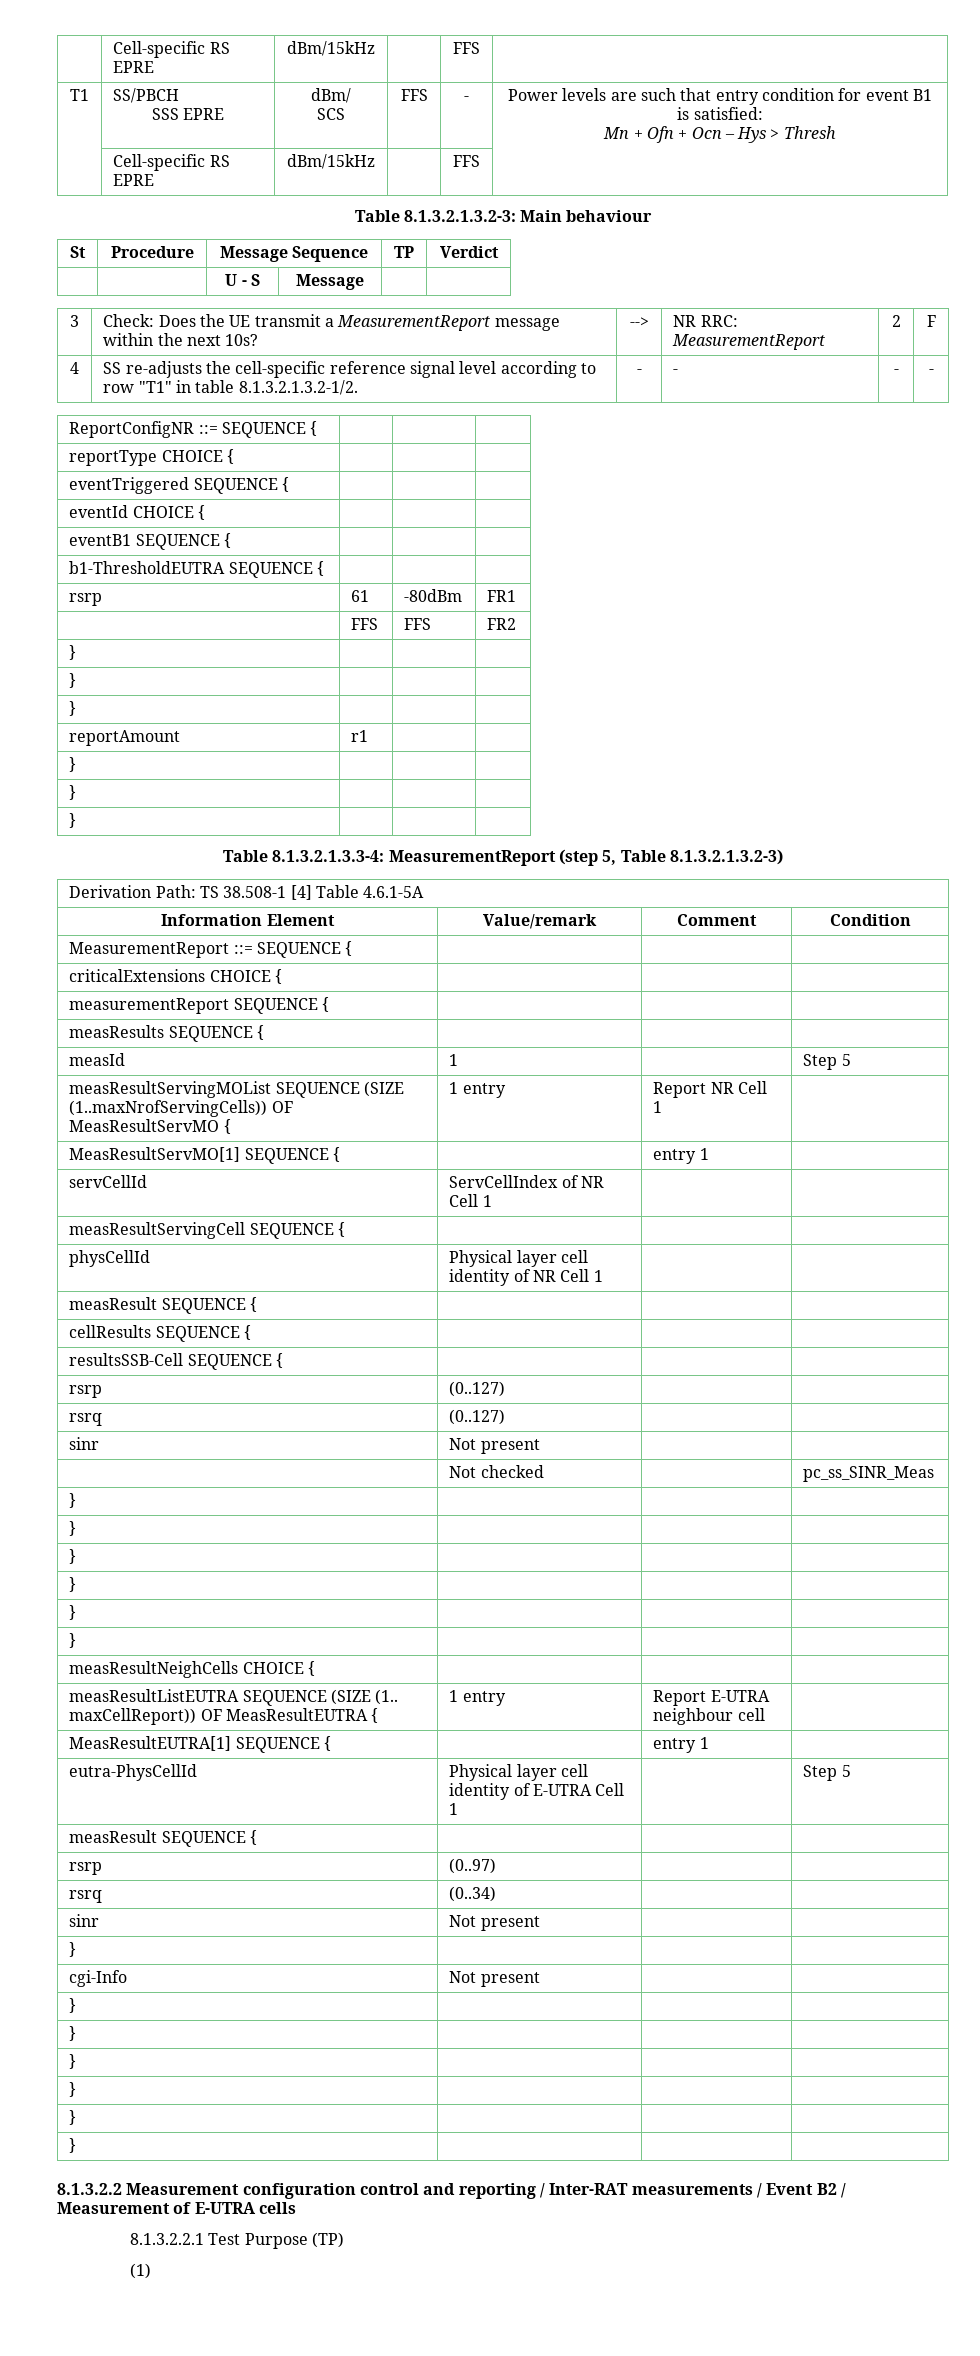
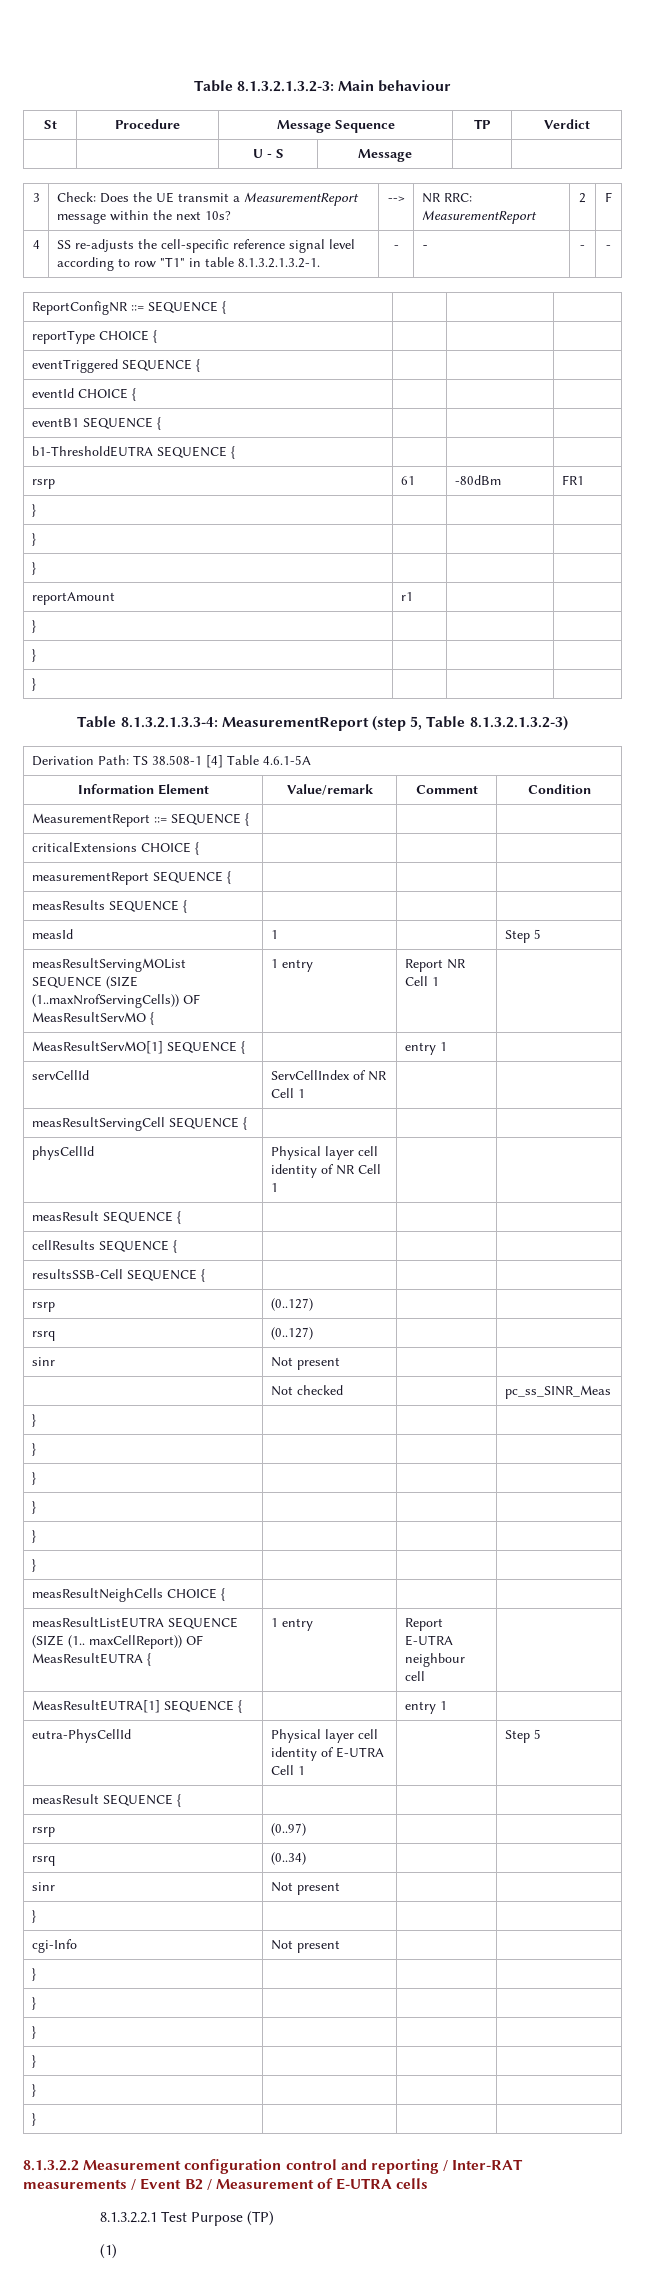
[113,41,230,58] [113,61,155,73] [287,41,375,56] [453,42,480,54] [70,89,89,101] [113,88,180,103] [151,108,225,120] [311,88,351,103] [317,108,345,120] [400,89,428,101] [464,96,469,101] [508,88,932,105] [677,107,763,120] [603,126,836,143] [113,154,230,171] [113,174,155,186] [287,154,375,169] [453,155,480,167] | Cell-specific RS EPRE | dBm/15kHz | | FFS | // T1 | SS/PBCH // SSS EPRE | dBm/ // SCS | FFS | - | Power levels are such that entry condition for event B1 is satisfied: // Mn + Ofn + Ocn – Hys > Thresh // | Cell-specific RS EPRE | dBm/15kHz | | FFS | // -> (193, 86) none
[238,380,358,395] 8.1.3.2.1.3.2-1/2. -> [237,258,320,268] 8.1.3.2.1.3.2-1.
[351,618,379,630] [404,618,432,630] [487,618,517,630] // | FFS | FFS | FR2 -> (584, 480) none

